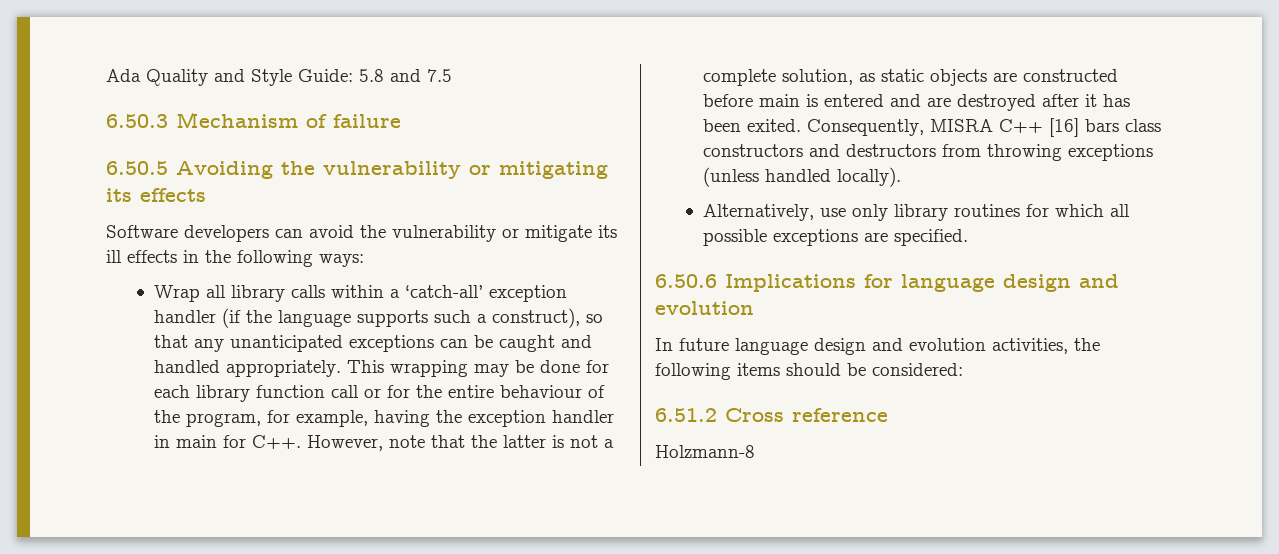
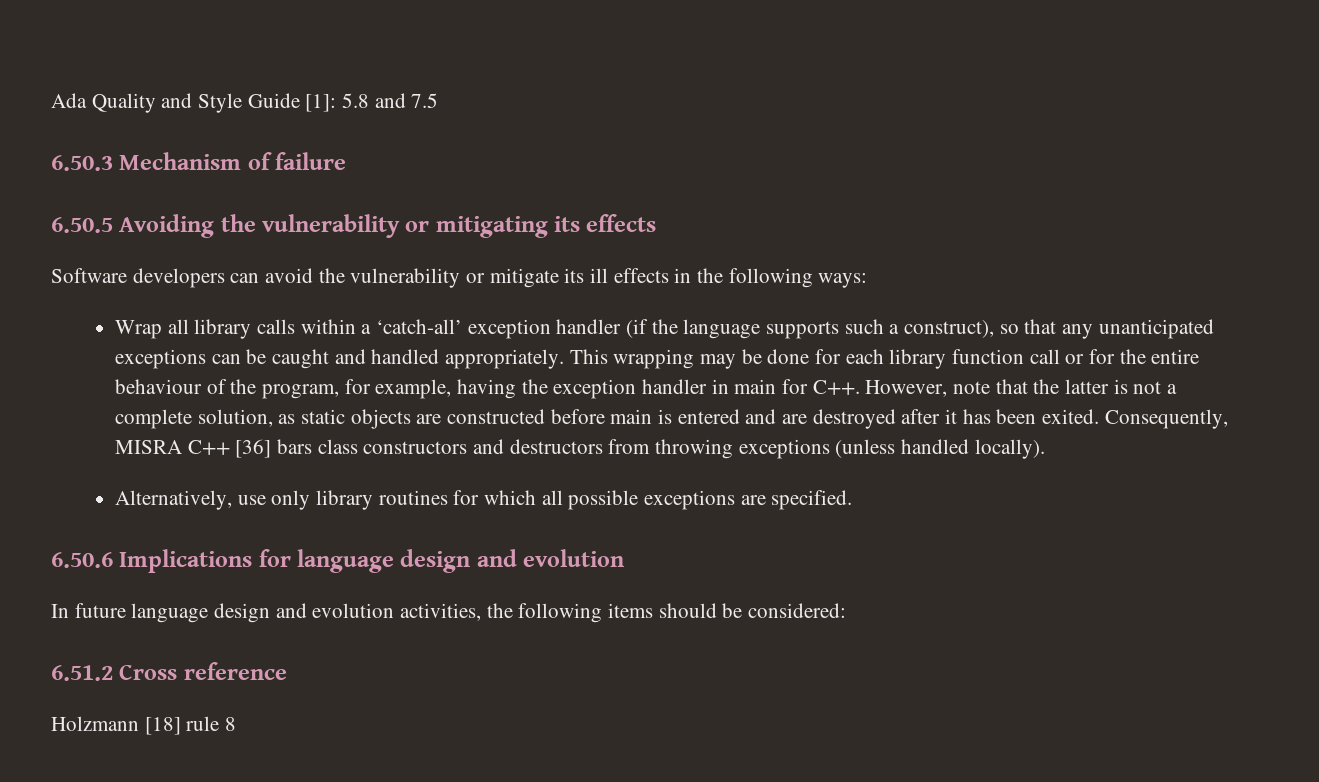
[298,69,353,82] Guide: -> [247,93,337,112] Guide [1]:
[1048,118,1079,137] [16] -> [235,439,272,458] [36]
[655,445,755,458] Holzmann-8 -> [51,716,237,735] Holzmann [18] rule 8

